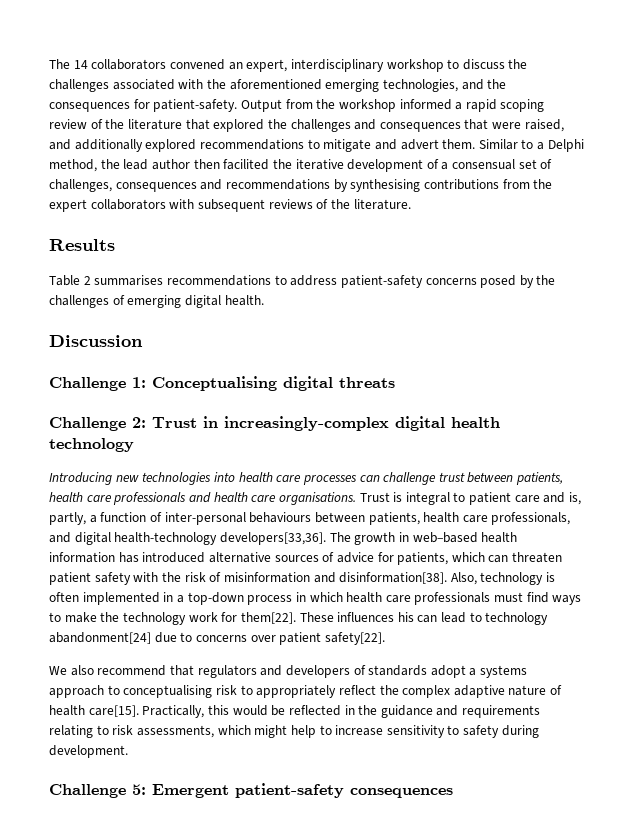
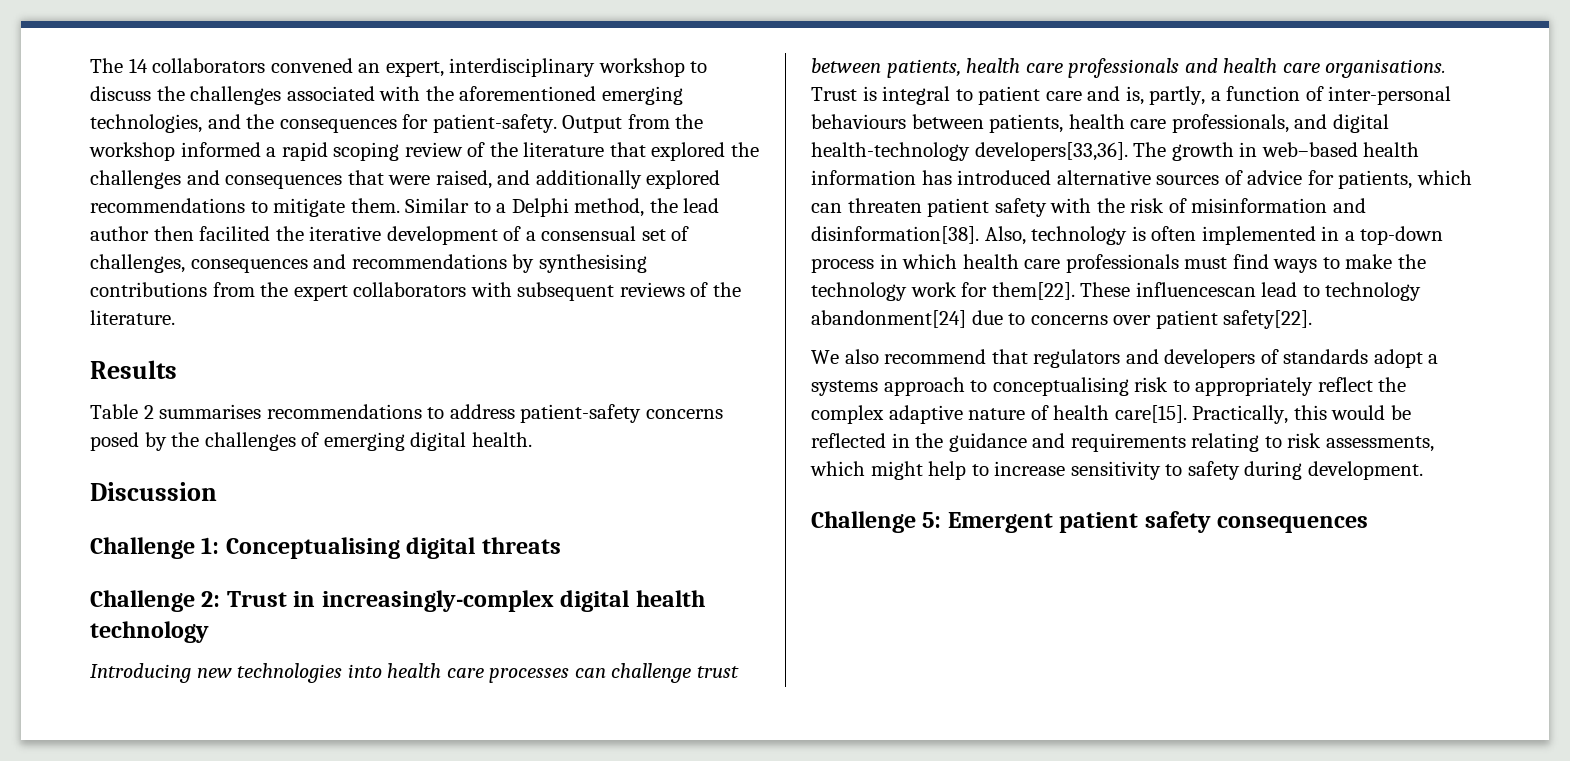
[374,139,439,150] and advert -> (346, 207) none
[337,612,438,623] influences his can -> [1135,282,1256,297] influencescan
[235,783,344,798] patient-safety -> [1059,511,1211,533] patient safety

